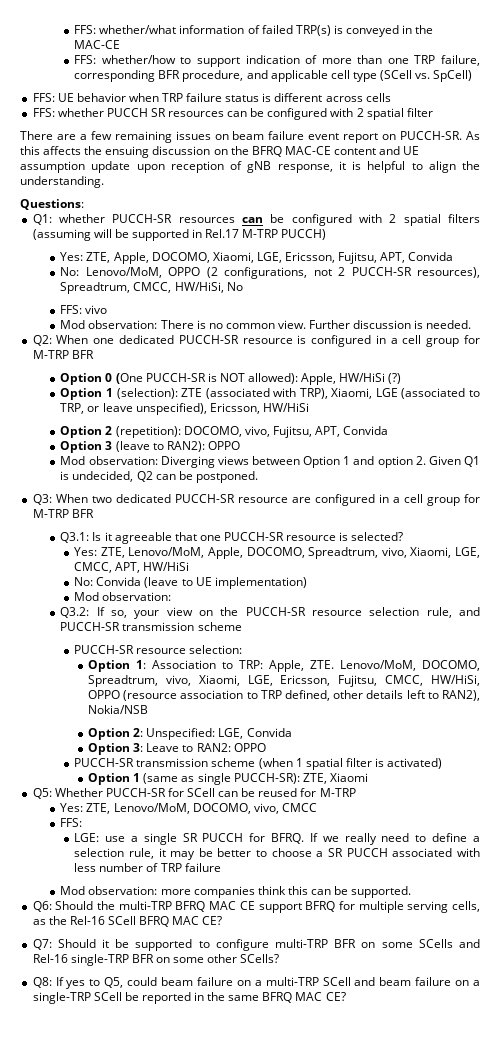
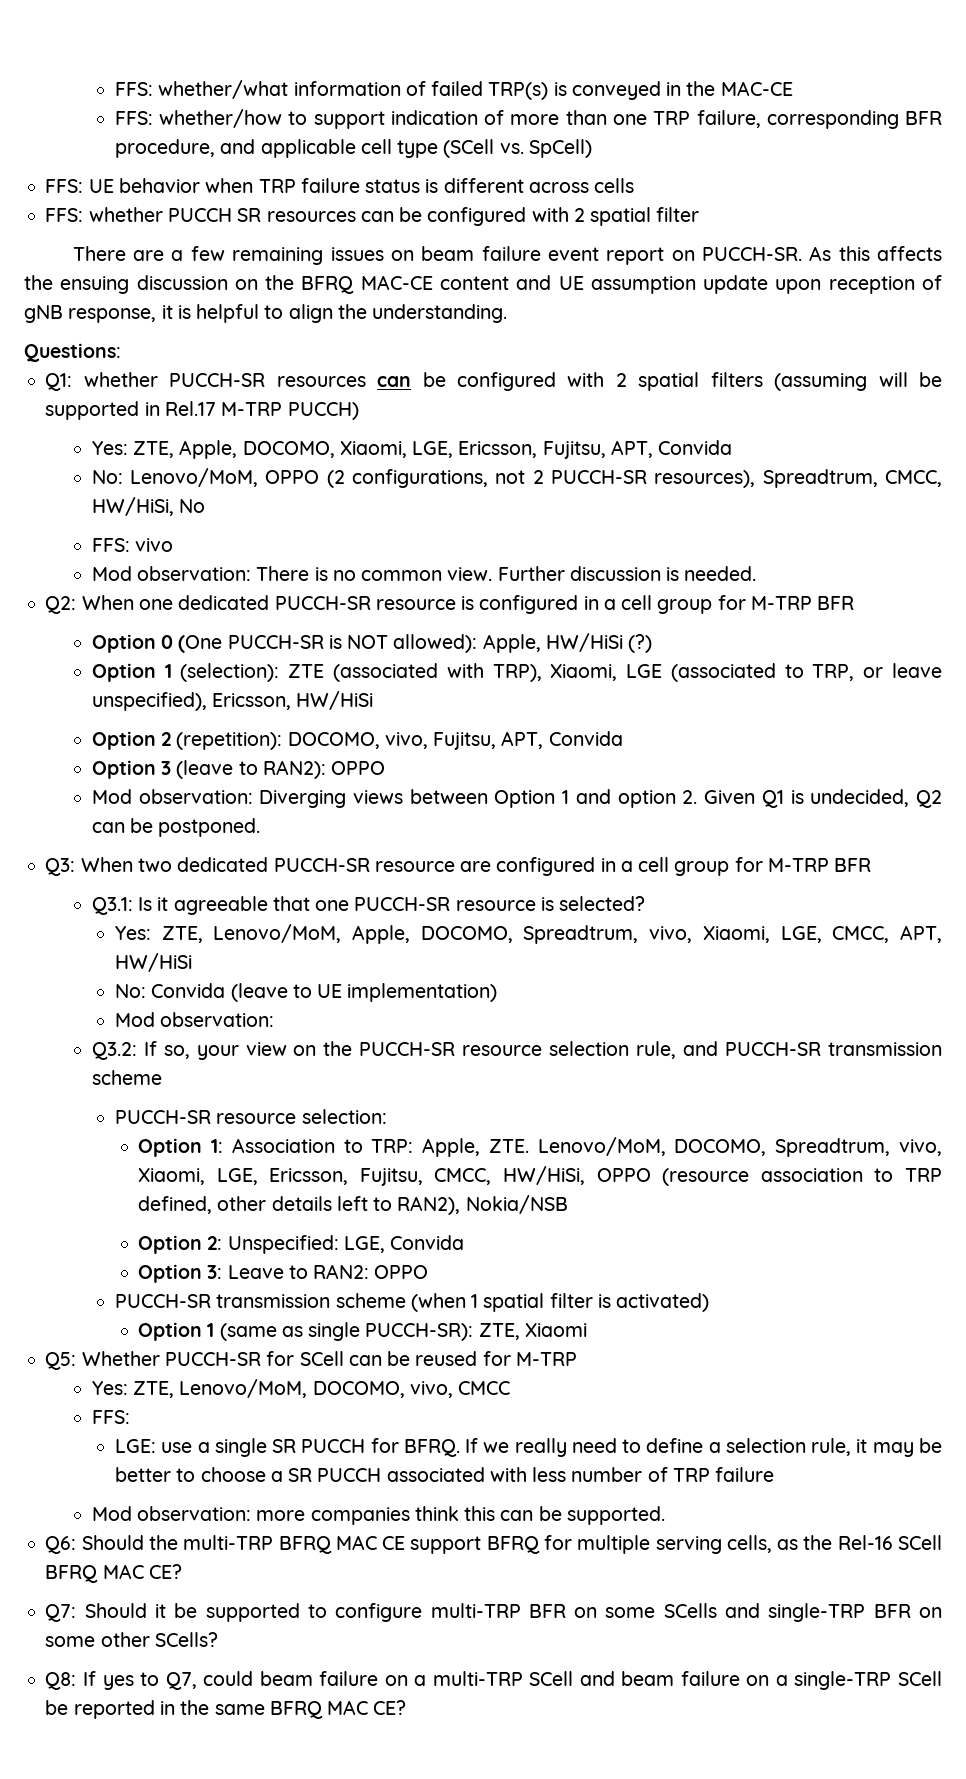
[32,954,68,963] Rel-16 -> (761, 1610) none
[104,977,124,988] Q5, -> [165,1672,197,1690] Q7,

